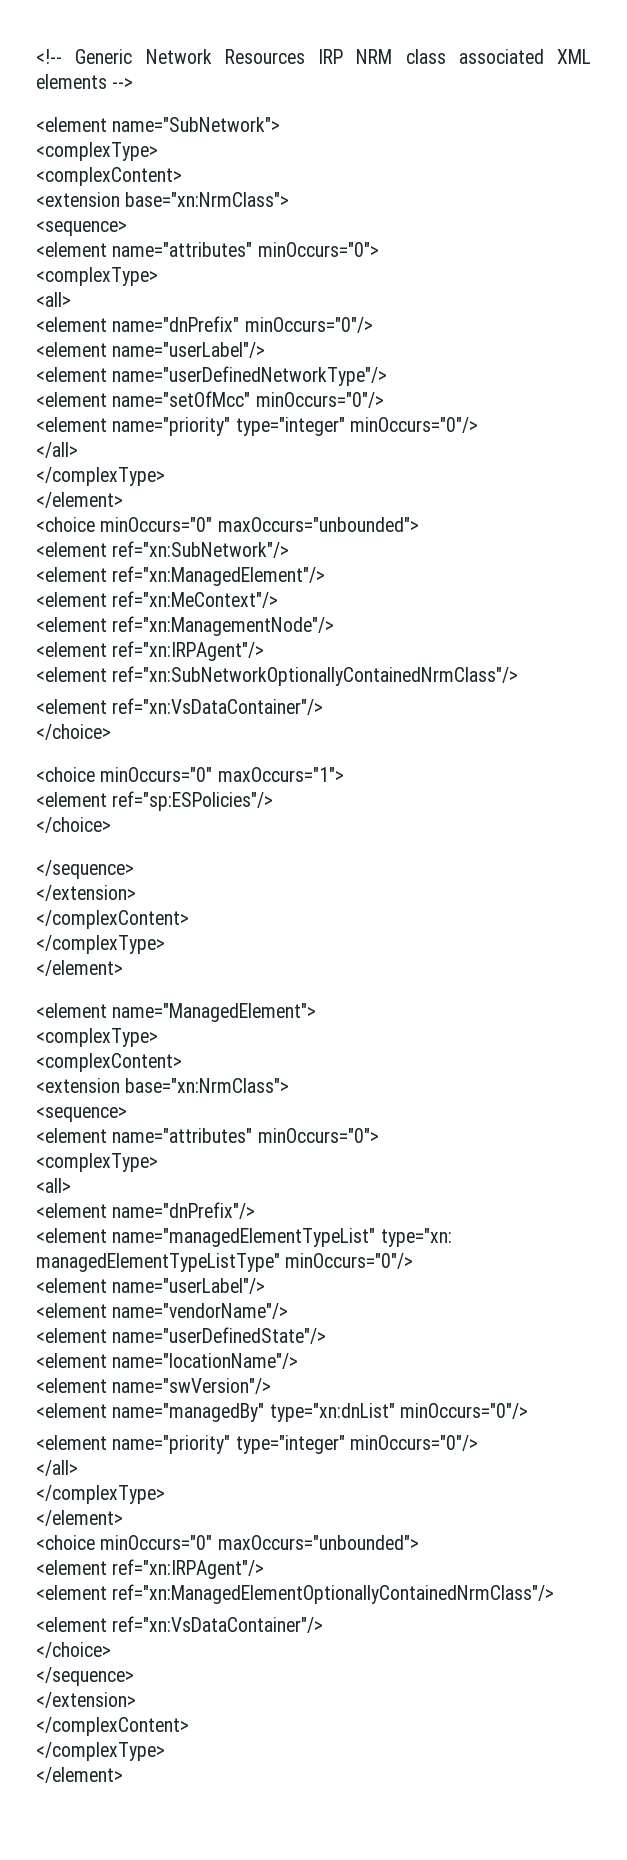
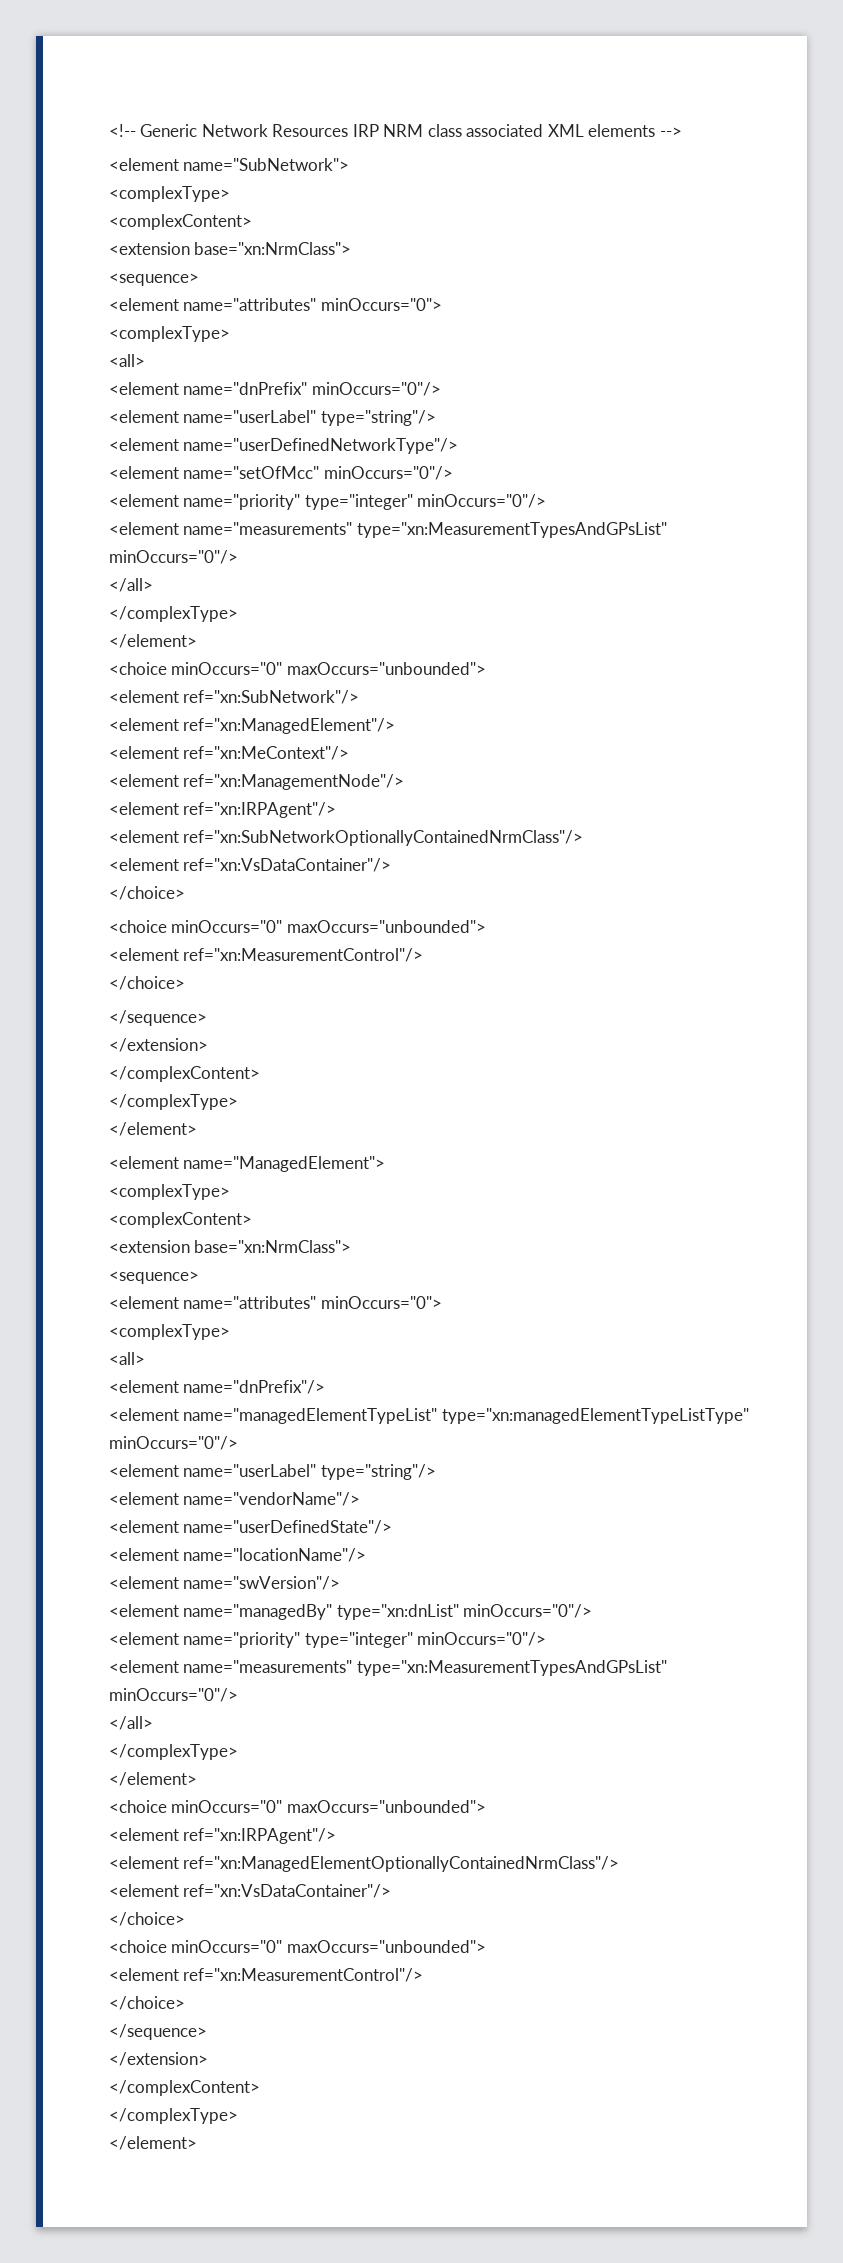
[112,342,266,358] name="userLabel"/> -> [183,410,436,426] name="userLabel" type="string"/>
(478, 425) none -> [109,522,667,538] [109,550,238,564] // <element name="measurements" type="xn:MeasurementTypesAndGPsList" minOccurs="0"/>
[217,767,344,782] [36,791,274,811] maxOccurs="1"> // <element ref="sp:ESPolicies"/> -> [286,920,486,933] [109,948,424,962] maxOccurs="unbounded"> // <element ref="xn:MeasurementControl"/>
[380,1228,452,1247] [36,1253,414,1272] [36,1278,266,1294] type="xn: managedElementTypeListType" minOccurs="0"/> // <element name="userLabel"/> -> [441,1408,749,1424] [109,1436,238,1450] [109,1464,436,1480] type="xn:managedElementTypeListType" minOccurs="0"/> // <element name="userLabel" type="string"/>
(478, 1443) none -> [109,1660,667,1676] [109,1688,238,1702] // <element name="measurements" type="xn:MeasurementTypesAndGPsList" minOccurs="0"/>
(111, 1650) none -> [109,1940,486,1953] [109,1968,424,1982] [109,1996,185,2010] // <choice minOccurs="0" maxOccurs="unbounded"> // <element ref="xn:MeasurementControl"/> // </choice>

